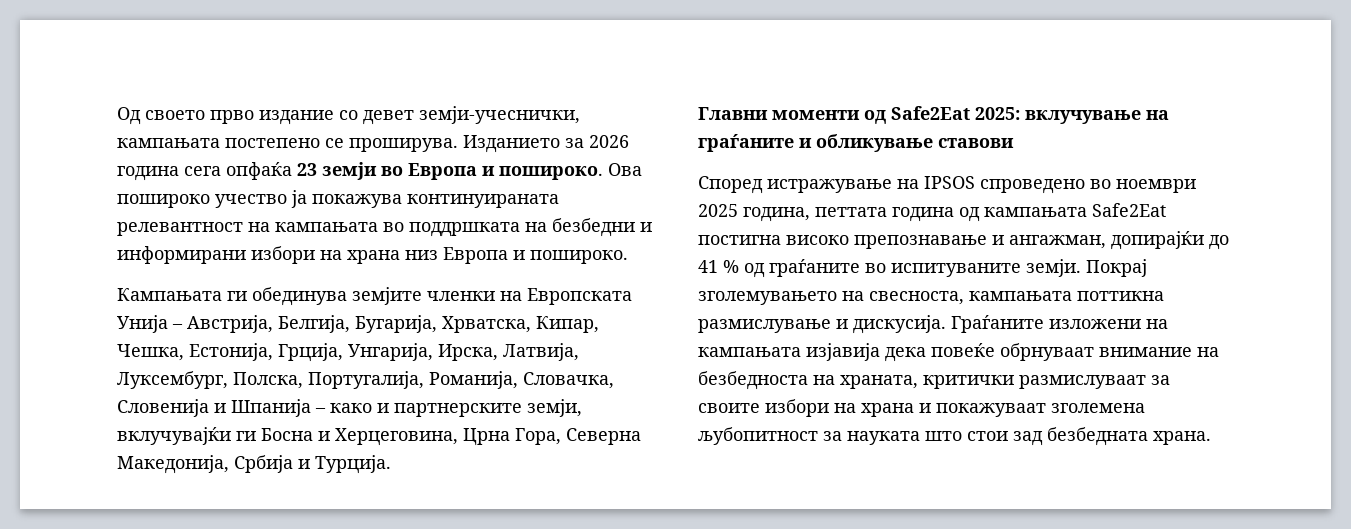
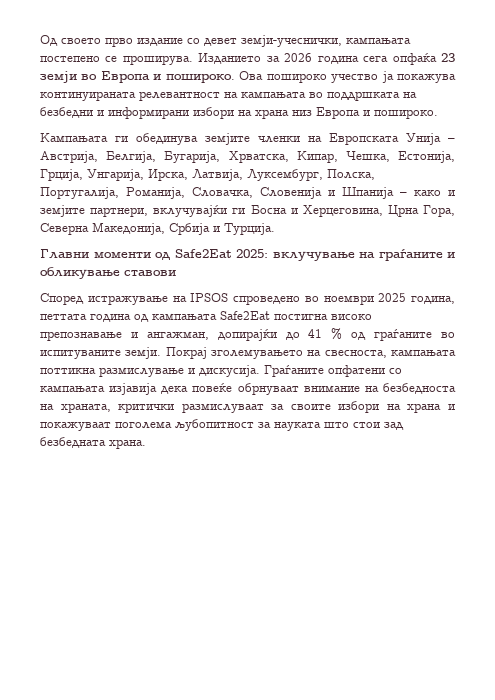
[394,399,582,417] партнерските земји, -> [40,205,149,217] земјите партнери,
[1049,319,1168,329] изложени на -> [328,365,402,377] опфатени со
[1051,403,1145,413] зголемена -> [115,421,172,429] поголема

